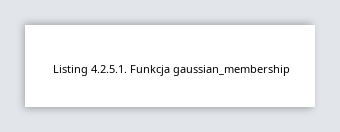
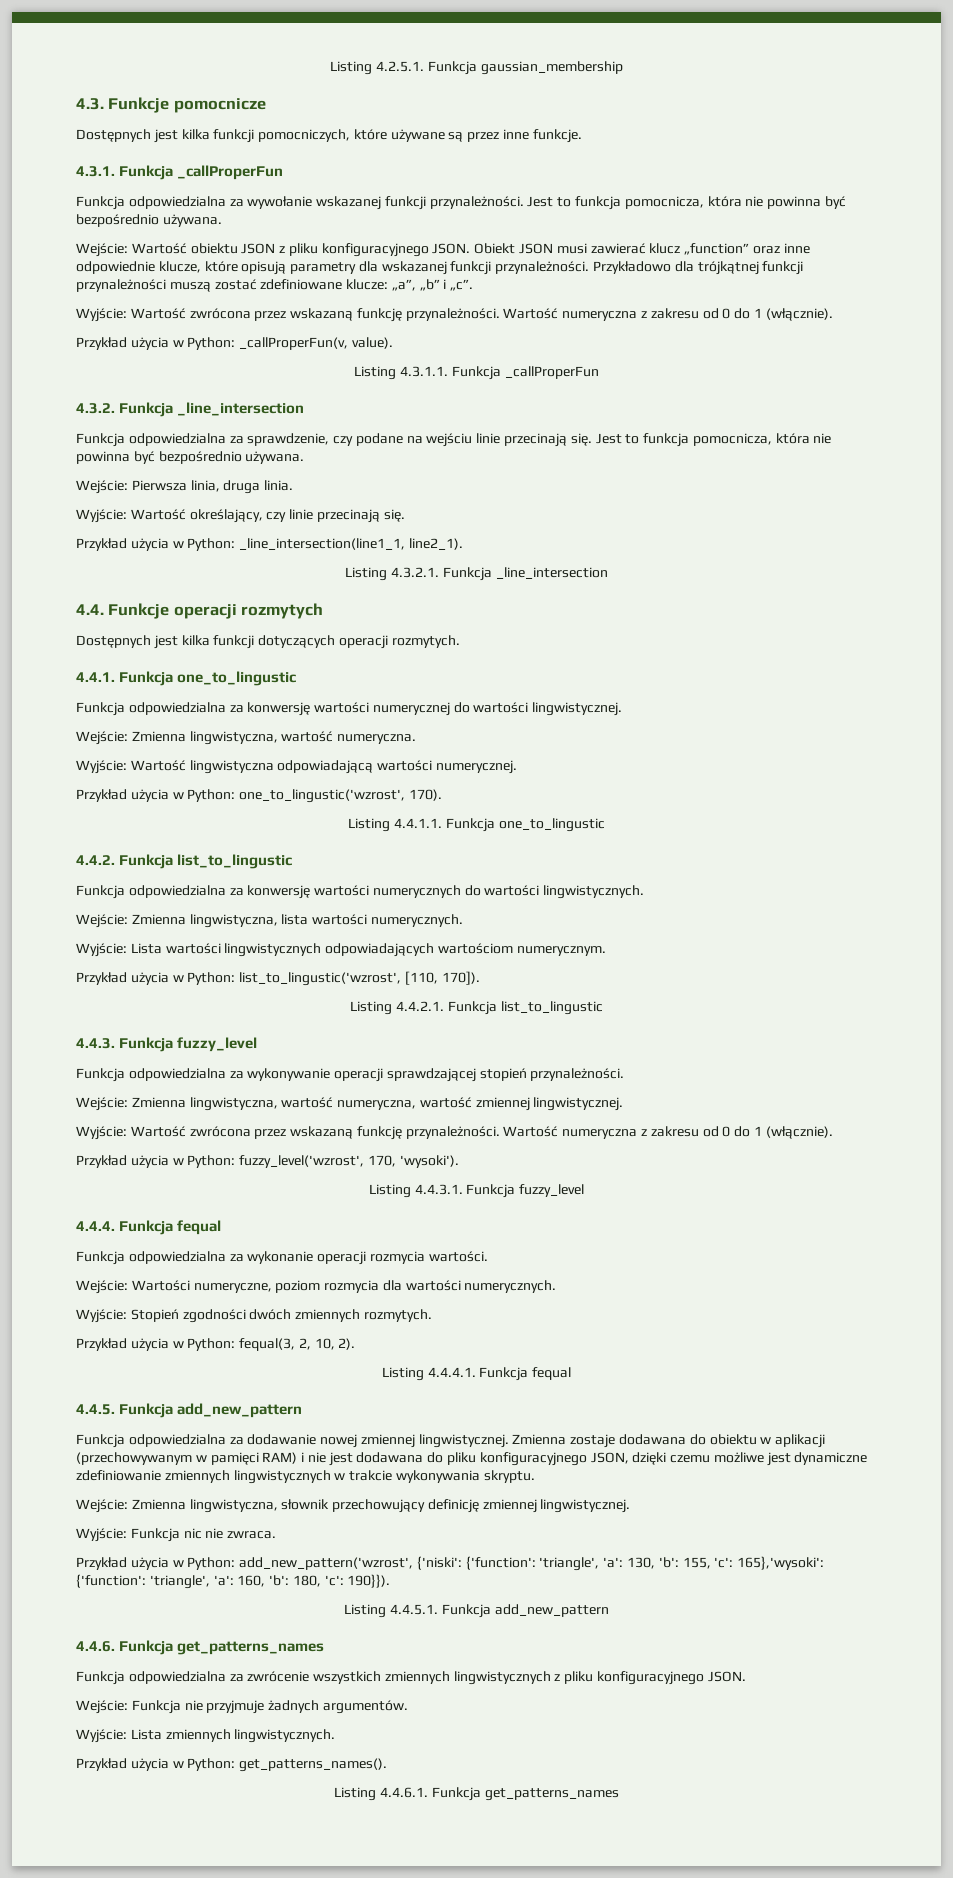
(290, 70) none -> [76,97,266,113] [76,129,582,143] [76,165,284,180] [76,196,846,210] [76,214,222,227] [76,243,810,257] [76,261,804,275] [76,279,474,292] [76,308,833,322] [76,337,393,350] [354,366,599,380] [76,402,305,417] [76,433,832,447] [76,451,305,464] [76,480,294,494] [76,509,405,523] [76,538,463,551] [345,567,608,581] [76,603,324,619] [76,635,460,649] [76,671,297,686] [76,702,623,716] [76,731,417,745] [76,760,517,774] [76,789,442,803] [348,818,605,832] [76,854,293,869] [76,885,645,899] [76,914,463,928] [76,943,606,957] [76,971,480,986] [350,1001,603,1015] [76,1037,258,1052] [76,1068,625,1082] [76,1097,624,1111] [76,1126,833,1140] [76,1155,459,1168] [368,1184,585,1198] [76,1220,222,1235] [76,1251,488,1265] [76,1280,557,1294] [76,1309,432,1323] [76,1338,356,1351] [381,1367,572,1381] [76,1403,303,1418] [76,1434,826,1448] [76,1452,868,1466] [76,1470,535,1484] [76,1499,631,1513] [76,1528,277,1542] [76,1556,825,1571] [76,1574,391,1589] [344,1604,609,1618] [76,1640,325,1655] [76,1671,746,1685] [76,1700,408,1714] [76,1729,336,1743] [76,1758,388,1772] [334,1787,619,1801] // 4.3. Funkcje pomocnicze // Dostępnych jest kilka funkcji pomocniczych, które używane są przez inne funkcje. // 4.3.1. Funkcja _callProperFun // Funkcja odpowiedzialna za wywołanie wskazanej funkcji przynależności. Jest to funkcja pomocnicza, która nie powinna być bezpośrednio używana. // Wejście: Wartość obiektu JSON z pliku konfiguracyjnego JSON. Obiekt JSON musi zawierać klucz „function” oraz inne odpowiednie klucze, które opisują parametry dla wskazanej funkcji przynależności. Przykładowo dla trójkątnej funkcji przynależności muszą zostać zdefiniowane klucze: „a”, „b” i „c”. // Wyjście: Wartość zwrócona przez wskazaną funkcję przynależności. Wartość numeryczna z zakresu od 0 do 1 (włącznie). // Przykład użycia w Python: _callProperFun(v, value). // Listing 4.3.1.1. Funkcja _callProperFun // 4.3.2. Funkcja _line_intersection // Funkcja odpowiedzialna za sprawdzenie, czy podane na wejściu linie przecinają się. Jest to funkcja pomocnicza, która nie powinna być bezpośrednio używana. // Wejście: Pierwsza linia, druga linia. // Wyjście: Wartość określający, czy linie przecinają się. // Przykład użycia w Python: _line_intersection(line1_1, line2_1). // Listing 4.3.2.1. Funkcja _line_intersection // 4.4. Funkcje operacji rozmytych // Dostępnych jest kilka funkcji dotyczących operacji rozmytych. // 4.4.1. Funkcja one_to_lingustic // Funkcja odpowiedzialna za konwersję wartości numerycznej do wartości lingwistycznej. // Wejście: Zmienna lingwistyczna, wartość numeryczna. // Wyjście: Wartość lingwistyczna odpowiadającą wartości numerycznej. // Przykład użycia w Python: one_to_lingustic('wzrost', 170). // Listing 4.4.1.1. Funkcja one_to_lingustic // 4.4.2. Funkcja list_to_lingustic // Funkcja odpowiedzialna za konwersję wartości numerycznych do wartości lingwistycznych. // Wejście: Zmienna lingwistyczna, lista wartości numerycznych. // Wyjście: Lista wartości lingwistycznych odpowiadających wartościom numerycznym. // Przykład użycia w Python: list_to_lingustic('wzrost', [110, 170]). // Listing 4.4.2.1. Funkcja list_to_lingustic // 4.4.3. Funkcja fuzzy_level // Funkcja odpowiedzialna za wykonywanie operacji sprawdzającej stopień przynależności. // Wejście: Zmienna lingwistyczna, wartość numeryczna, wartość zmiennej lingwistycznej. // Wyjście: Wartość zwrócona przez wskazaną funkcję przynależności. Wartość numeryczna z zakresu od 0 do 1 (włącznie). // Przykład użycia w Python: fuzzy_level('wzrost', 170, 'wysoki'). // Listing 4.4.3.1. Funkcja fuzzy_level // 4.4.4. Funkcja fequal // Funkcja odpowiedzialna za wykonanie operacji rozmycia wartości. // Wejście: Wartości numeryczne, poziom rozmycia dla wartości numerycznych. // Wyjście: Stopień zgodności dwóch zmiennych rozmytych. // Przykład użycia w Python: fequal(3, 2, 10, 2). // Listing 4.4.4.1. Funkcja fequal // 4.4.5. Funkcja add_new_pattern // Funkcja odpowiedzialna za dodawanie nowej zmiennej lingwistycznej. Zmienna zostaje dodawana do obiektu w aplikacji (przechowywanym w pamięci RAM) i nie jest dodawana do pliku konfiguracyjnego JSON, dzięki czemu możliwe jest dynamiczne zdefiniowanie zmiennych lingwistycznych w trakcie wykonywania skryptu. // Wejście: Zmienna lingwistyczna, słownik przechowujący definicję zmiennej lingwistycznej. // Wyjście: Funkcja nic nie zwraca. // Przykład użycia w Python: add_new_pattern('wzrost', {'niski': {'function': 'triangle', 'a': 130, 'b': 155, 'c': 165},'wysoki': {'function': 'triangle', 'a': 160, 'b': 180, 'c': 190}}). // Listing 4.4.5.1. Funkcja add_new_pattern // 4.4.6. Funkcja get_patterns_names // Funkcja odpowiedzialna za zwrócenie wszystkich zmiennych lingwistycznych z pliku konfiguracyjnego JSON. // Wejście: Funkcja nie przyjmuje żadnych argumentów. // Wyjście: Lista zmiennych lingwistycznych. // Przykład użycia w Python: get_patterns_names(). // Listing 4.4.6.1. Funkcja get_patterns_names

